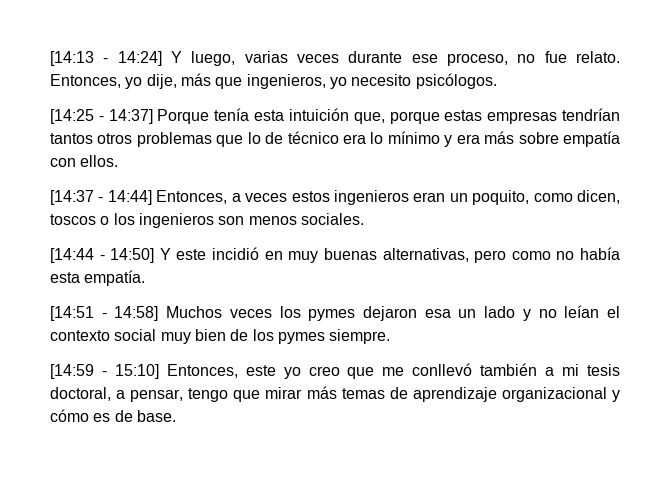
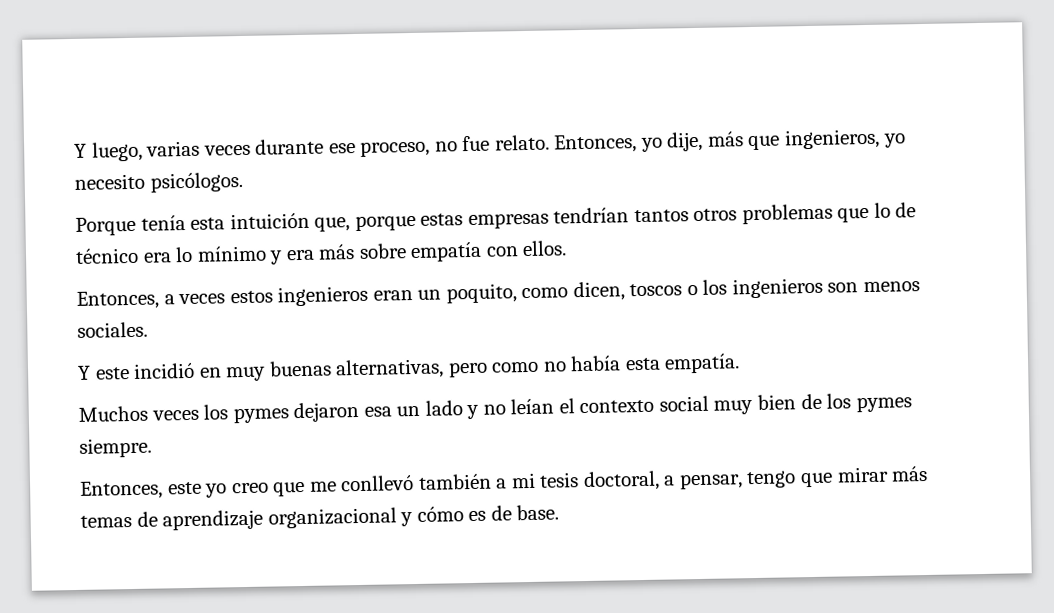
[50,51,162,66] [14:13 - 14:24] -> (74, 150) none
[50,109,153,124] [14:25 - 14:37] -> (243, 182) none
[50,190,152,205] [14:37 - 14:44] -> (568, 248) none
[50,248,155,263] [14:44 - 14:50] -> (148, 329) none
[50,306,159,321] [14:51 - 14:58] -> (741, 363) none
[50,364,159,379] [14:59 - 15:10] -> (152, 447) none

